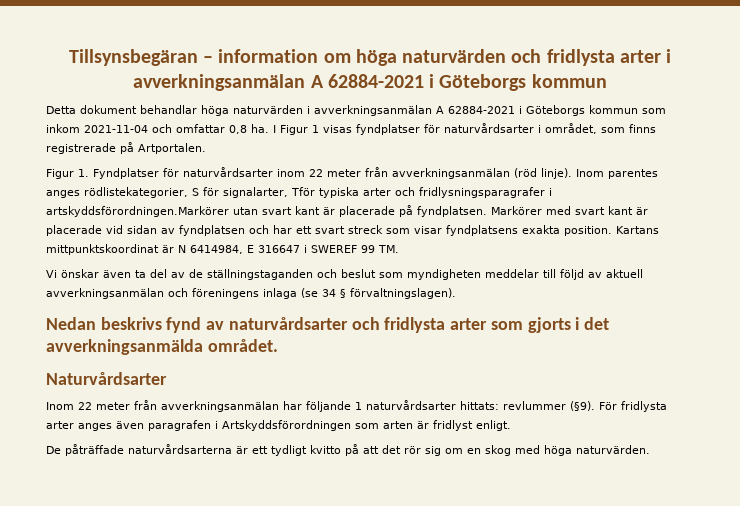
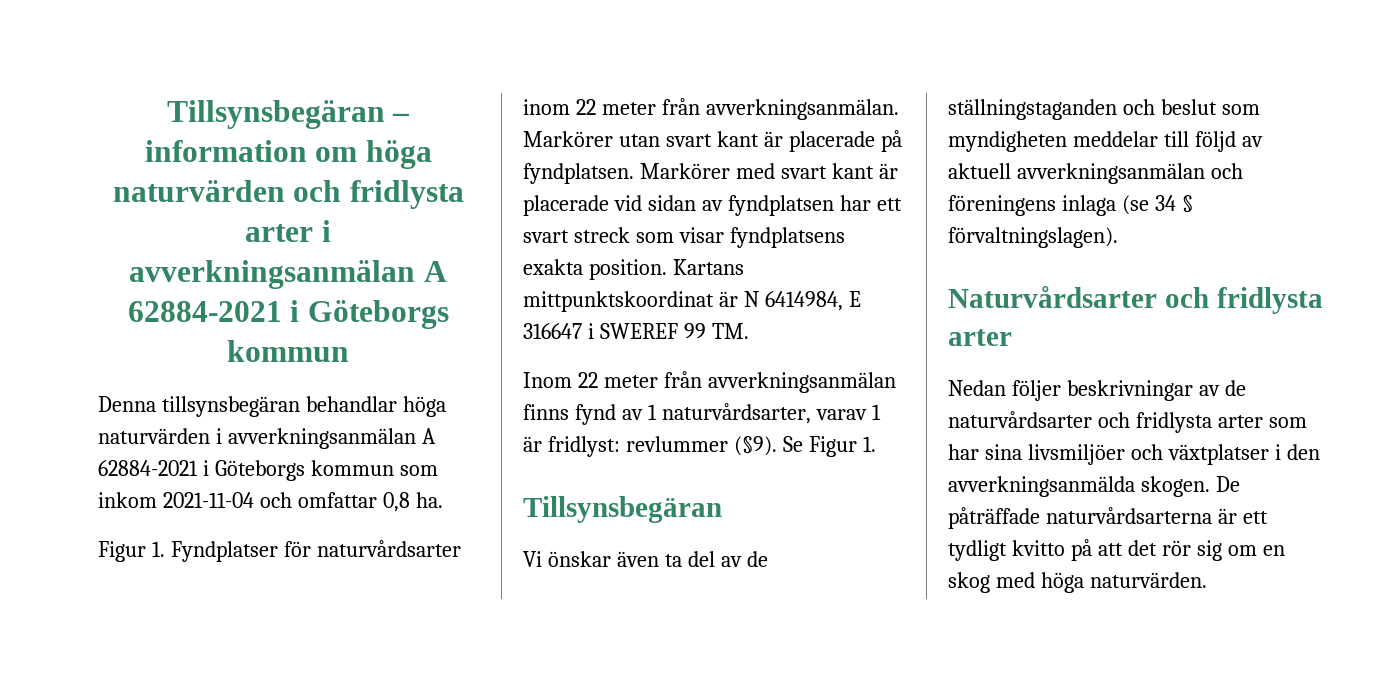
[46,105,137,114] Detta dokument -> [98,396,300,417] Denna tillsynsbegäran
[273,123,656,135] [46,142,206,154] I Figur 1 visas fyndplatser för naturvårdsarter i området, som finns registrerade på Artportalen. -> (443, 500) none
[392,168,658,179] [46,187,552,198] [46,206,229,217] avverkningsanmälan (röd linje). Inom parentes anges rödlistekategorier, S för signalarter, Tför typiska arter och fridlysningsparagrafer i artskyddsförordningen.Markörer -> [705,99,899,120] [523,131,613,147] avverkningsanmälan. Markörer
[249,225,269,234] och -> (834, 205) none
(399, 249) none -> [523,371,896,393] [523,403,881,425] [523,436,876,457] [523,496,722,523] // Inom 22 meter från avverkningsanmälan finns fynd av 1 naturvårdsarter, varav 1 är fridlyst: revlummer (§9). Se Figur 1. // Tillsynsbegäran
[46,317,225,333] Nedan beskrivs fynd av -> [948,285,1323,314] [948,329,1012,346] [948,380,1246,401] Naturvårdsarter och fridlysta arter // Nedan följer beskrivningar av de
[527,317,609,333] [46,339,278,355] [46,372,167,385] [46,400,667,412] [46,420,511,431] gjorts i det avverkningsanmälda området. // Naturvårdsarter // Inom 22 meter från avverkningsanmälan har följande 1 naturvårdsarter hittats: revlummer (§9). För fridlysta arter anges även paragrafen i Artskyddsförordningen som arten är fridlyst enligt. // -> [948,444,1320,465] [948,476,1210,497] har sina livsmiljöer och växtplatser i den avverkningsanmälda skogen.

